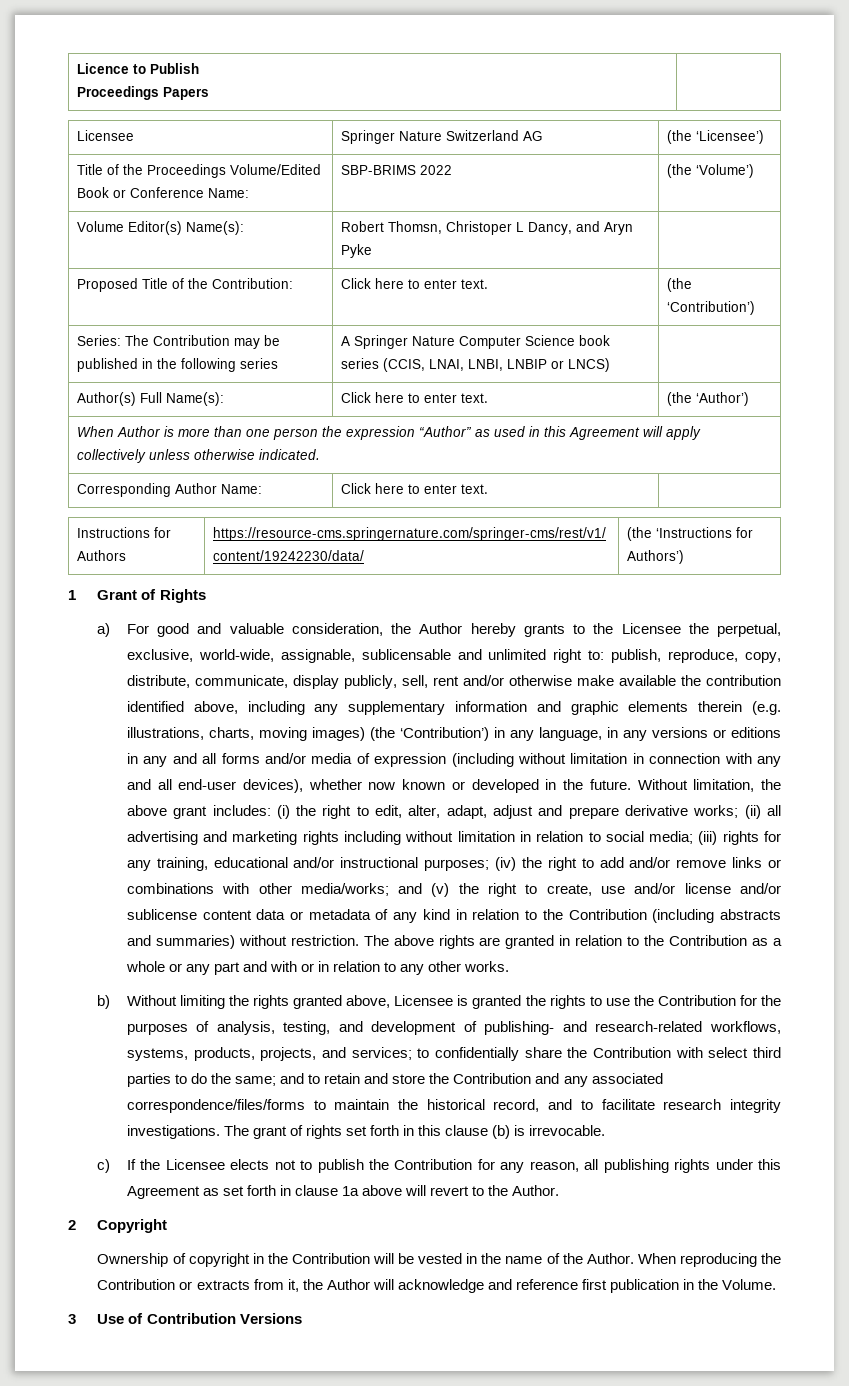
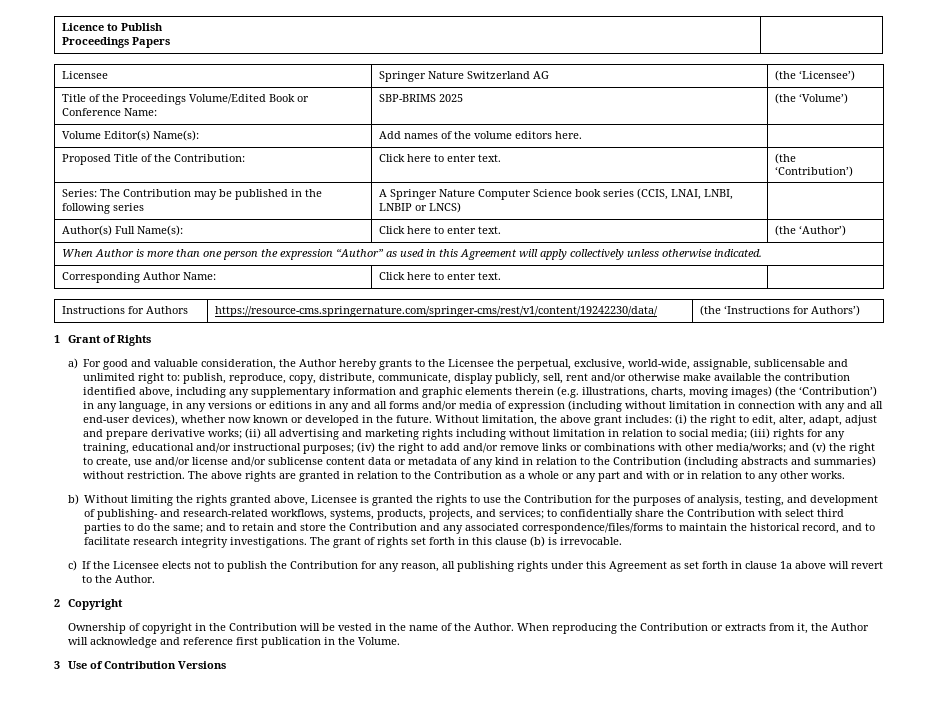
[420,165,453,175] 2022 -> [439,94,464,102] 2025
[341,221,634,235] [341,244,373,258] Robert Thomsn, Christoper L Dancy, and Aryn Pyke -> [379,131,583,139] Add names of the volume editors here.

